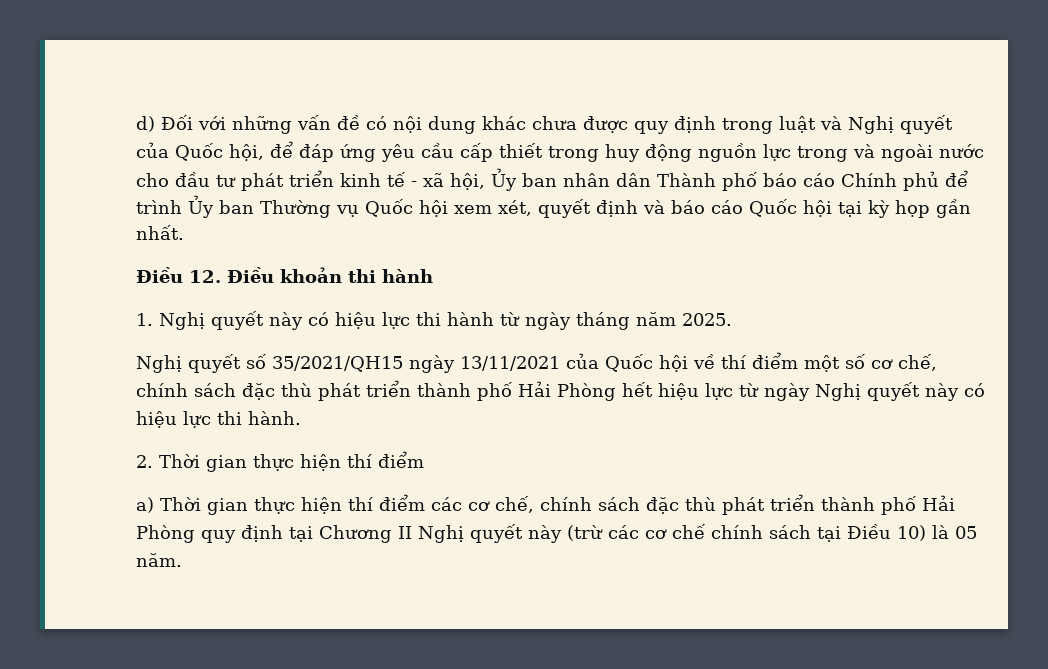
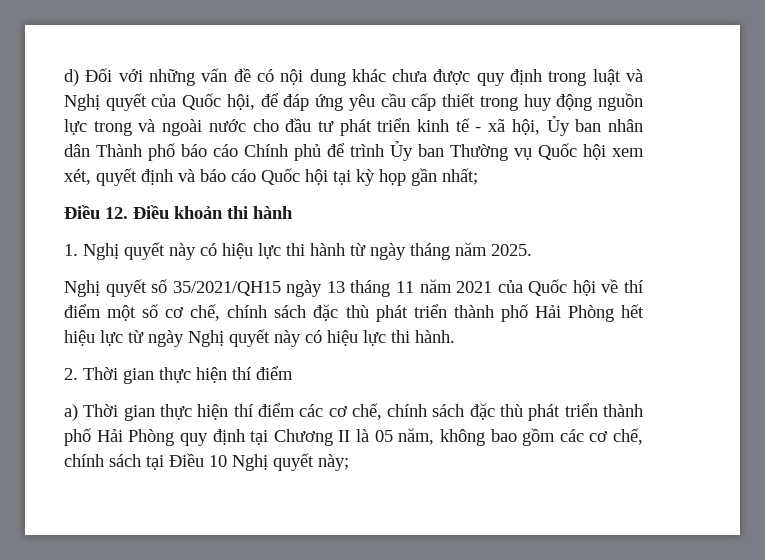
[136,225,184,240] nhất. -> [442,168,478,185] nhất;
[460,356,560,371] 13/11/2021 -> [326,279,493,297] 13 tháng 11 năm 2021
[418,524,706,543] Nghị quyết này (trừ các cơ chế -> [356,428,643,446] là 05 năm, không bao gồm các cơ chế,
[897,525,977,541] [136,553,182,567] 10) là 05 năm. -> [209,453,349,471] 10 Nghị quyết này;

